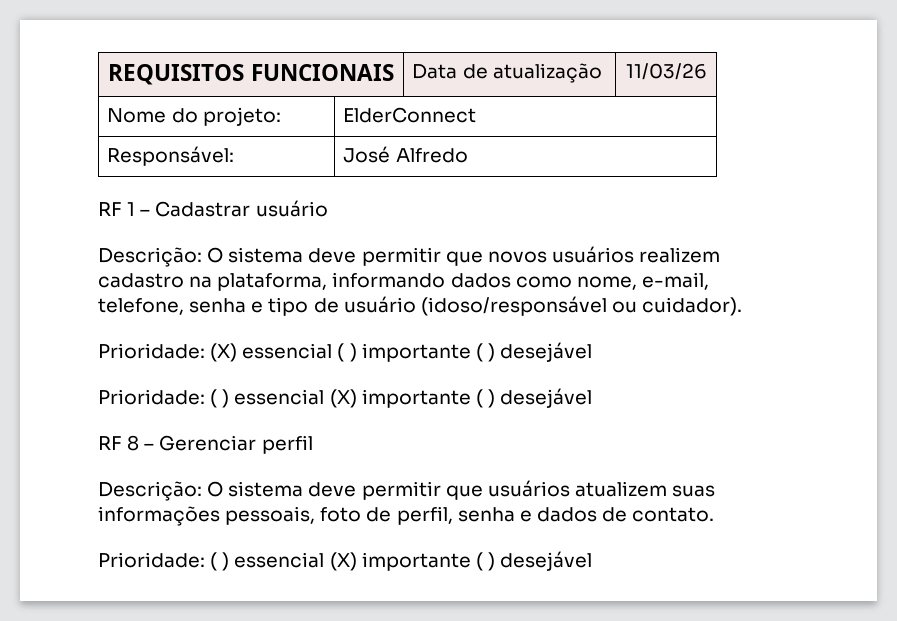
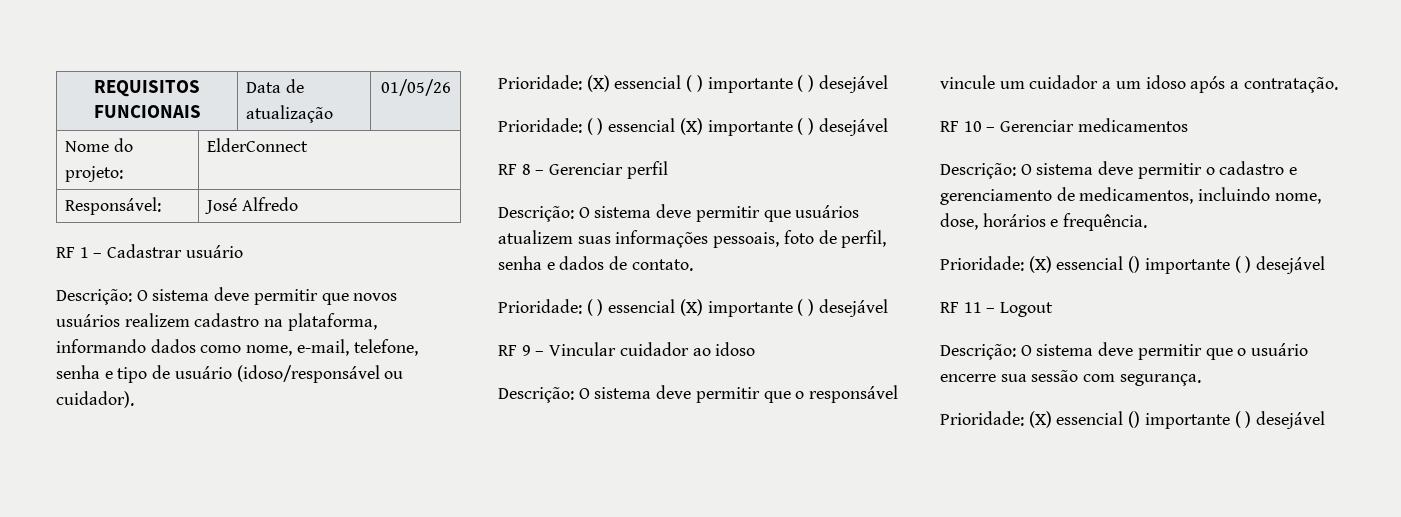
[625,63,707,80] 11/03/26 -> [380,79,451,96] 01/05/26
(593, 561) none -> [498,342,756,356] [498,385,899,403] [940,75,1338,93] [940,118,1188,132] [940,161,1298,179] [940,187,1321,205] [940,213,1148,231] [940,256,1326,274] [940,302,1054,317] [940,342,1309,360] [940,370,1201,386] [940,411,1326,429] // RF 9 – Vincular cuidador ao idoso // Descrição: O sistema deve permitir que o responsável vincule um cuidador a um idoso após a contratação. // RF 10 – Gerenciar medicamentos // Descrição: O sistema deve permitir o cadastro e gerenciamento de medicamentos, incluindo nome, dose, horários e frequência. // Prioridade: (X) essencial () importante ( ) desejável // RF 11 – Logout // Descrição: O sistema deve permitir que o usuário encerre sua sessão com segurança. // Prioridade: (X) essencial () importante ( ) desejável

